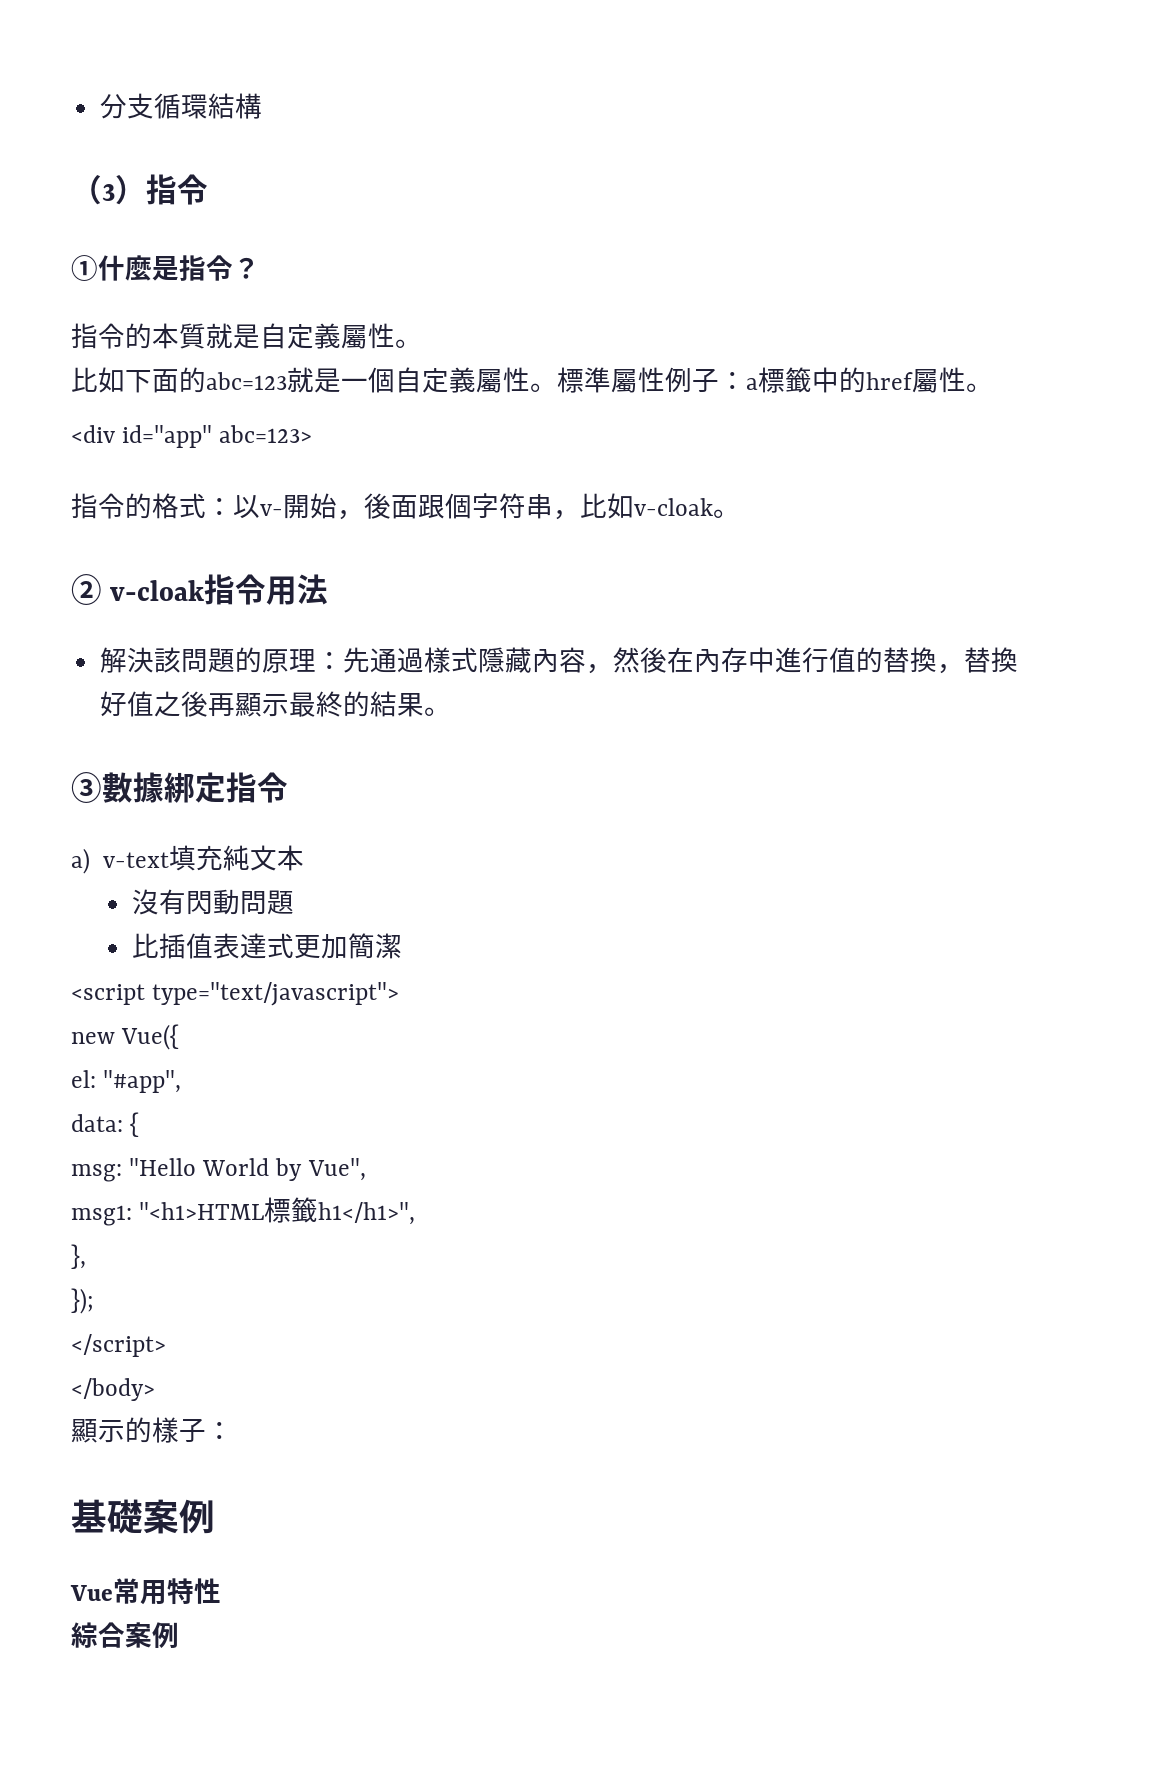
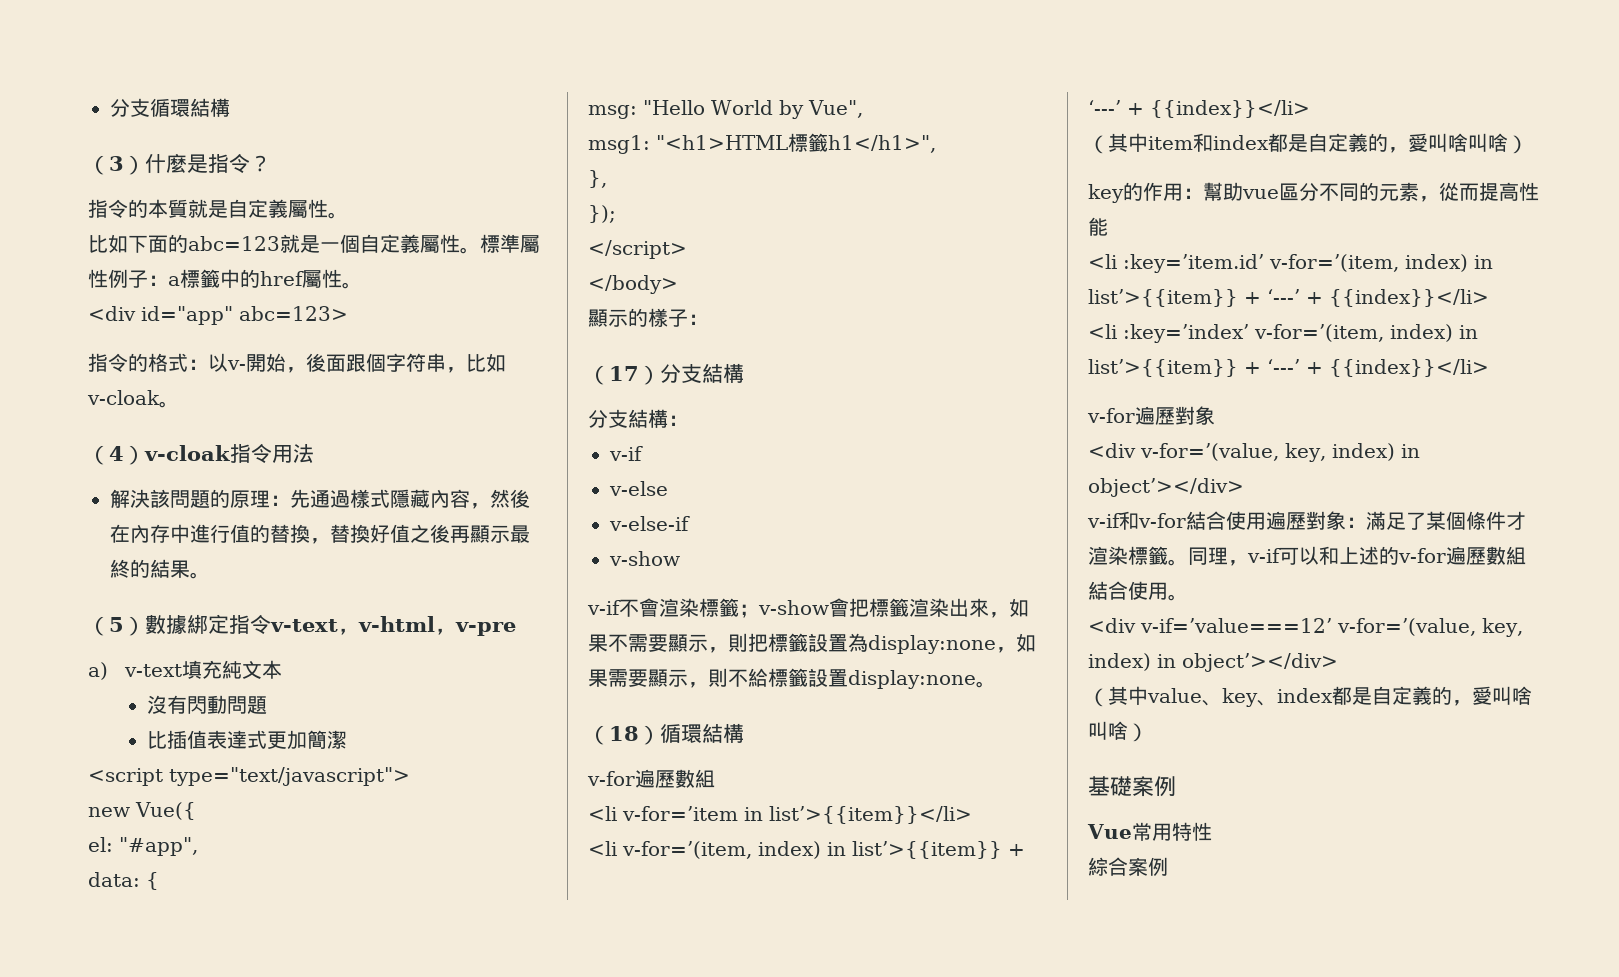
[146,174,208,205] [71,255,98,281] 指令 // ① -> (145, 165) none
[71,574,102,605] ② -> [88,445,145,465] （4）
[71,772,102,803] ③ -> [88,616,145,636] （5）
(288, 787) none -> [270,616,516,636] v-text，v-html，v-pre
(233, 1431) none -> [588,363,744,385] [588,409,688,428] [609,446,643,461] [609,481,668,496] [609,516,690,531] [609,551,680,566] [587,598,1029,618] [588,633,1036,654] [588,668,996,689] [588,723,744,745] [587,769,715,788] [588,806,972,824] [588,841,1025,859] [1088,100,1310,118] [1088,133,1528,154] [1088,182,1539,203] [1088,217,1108,236] [1088,254,1493,273] [1088,289,1489,307] [1088,324,1478,343] [1088,359,1489,377] [1087,406,1215,425] [1088,443,1420,462] [1088,478,1244,497] [1087,511,1526,530] [1088,546,1526,566] [1088,581,1188,601] [1088,618,1523,637] [1088,653,1338,672] [1088,686,1532,707] [1088,721,1148,742] // （17）分支結構 // 分支結構： // v-if // v-else // v-else-if // v-show // v-if不會渲染標籤；v-show會把標籤渲染出來，如果不需要顯示，則把標籤設置為display:none，如果需要顯示，則不給標籤設置display:none。 // （18）循環結構 // v-for遍歷數組 // <li v-for=’item in list’>{{item}}</li> // <li v-for=’(item, index) in list’>{{item}} + ‘---’ + {{index}}</li> // （其中item和index都是自定義的，愛叫啥叫啥） // key的作用：幫助vue區分不同的元素，從而提高性能 // <li :key=’item.id’ v-for=’(item, index) in list’>{{item}} + ‘---’ + {{index}}</li> // <li :key=’index’ v-for=’(item, index) in list’>{{item}} + ‘---’ + {{index}}</li> // v-for遍歷對象 // <div v-for=’(value, key, index) in object’></div> // v-if和v-for結合使用遍歷對象：滿足了某個條件才渲染標籤。同理，v-if可以和上述的v-for遍歷數組結合使用。 // <div v-if=’value===12’ v-for=’(value, key, index) in object’></div> // （其中value、key、index都是自定義的，愛叫啥叫啥）

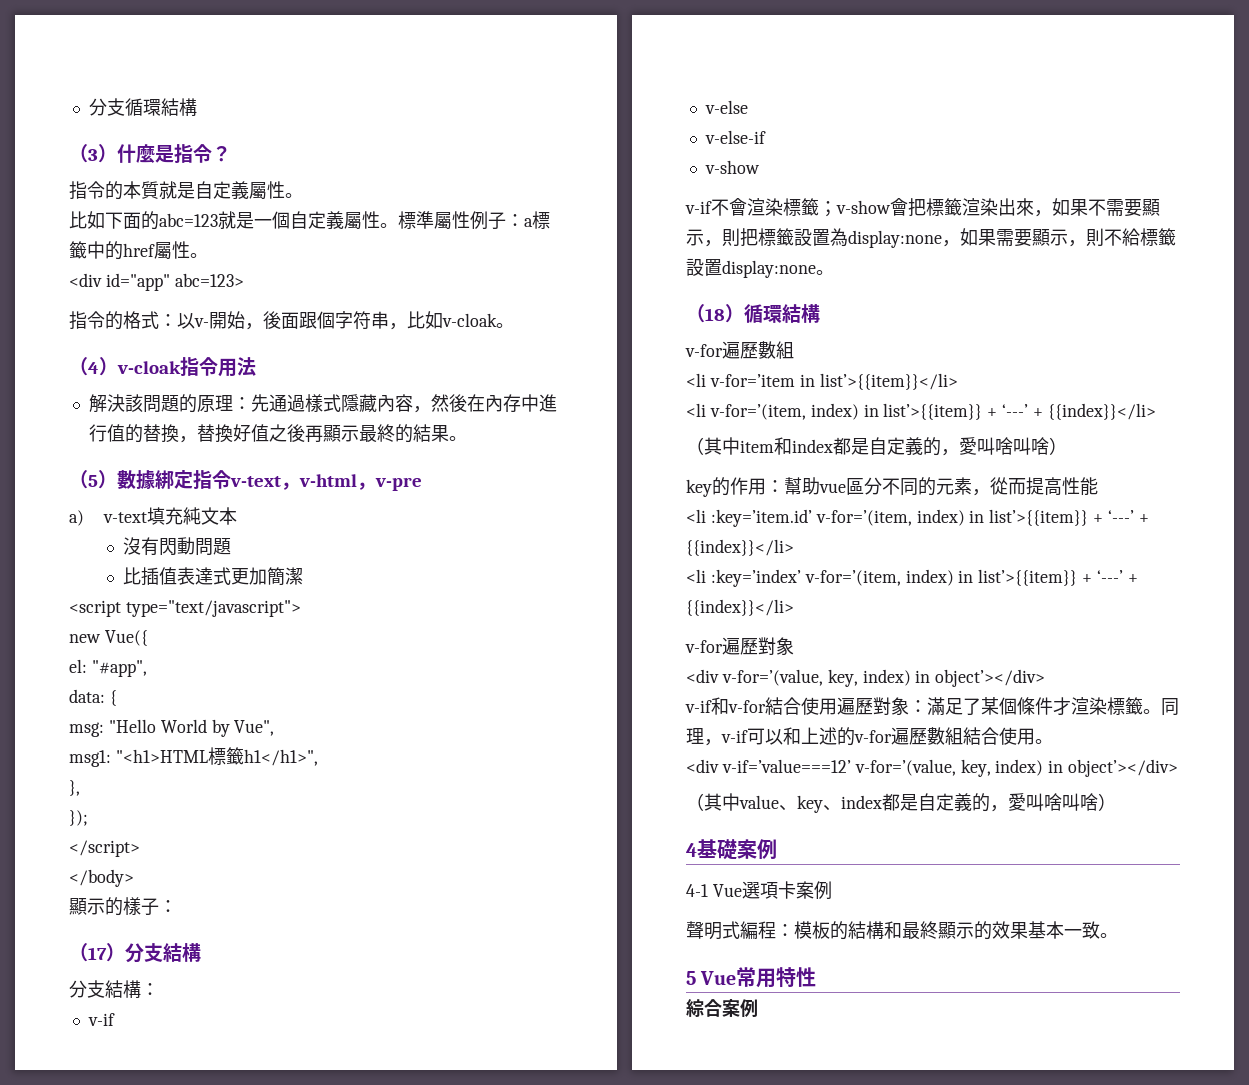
(1148, 732) none -> [686,843,697,857] 4
(1176, 786) none -> [686,881,832,900] [686,921,1118,940] [686,971,696,985] 4-1 Vue選項卡案例 // 聲明式編程：模板的結構和最終顯示的效果基本一致。 // 5

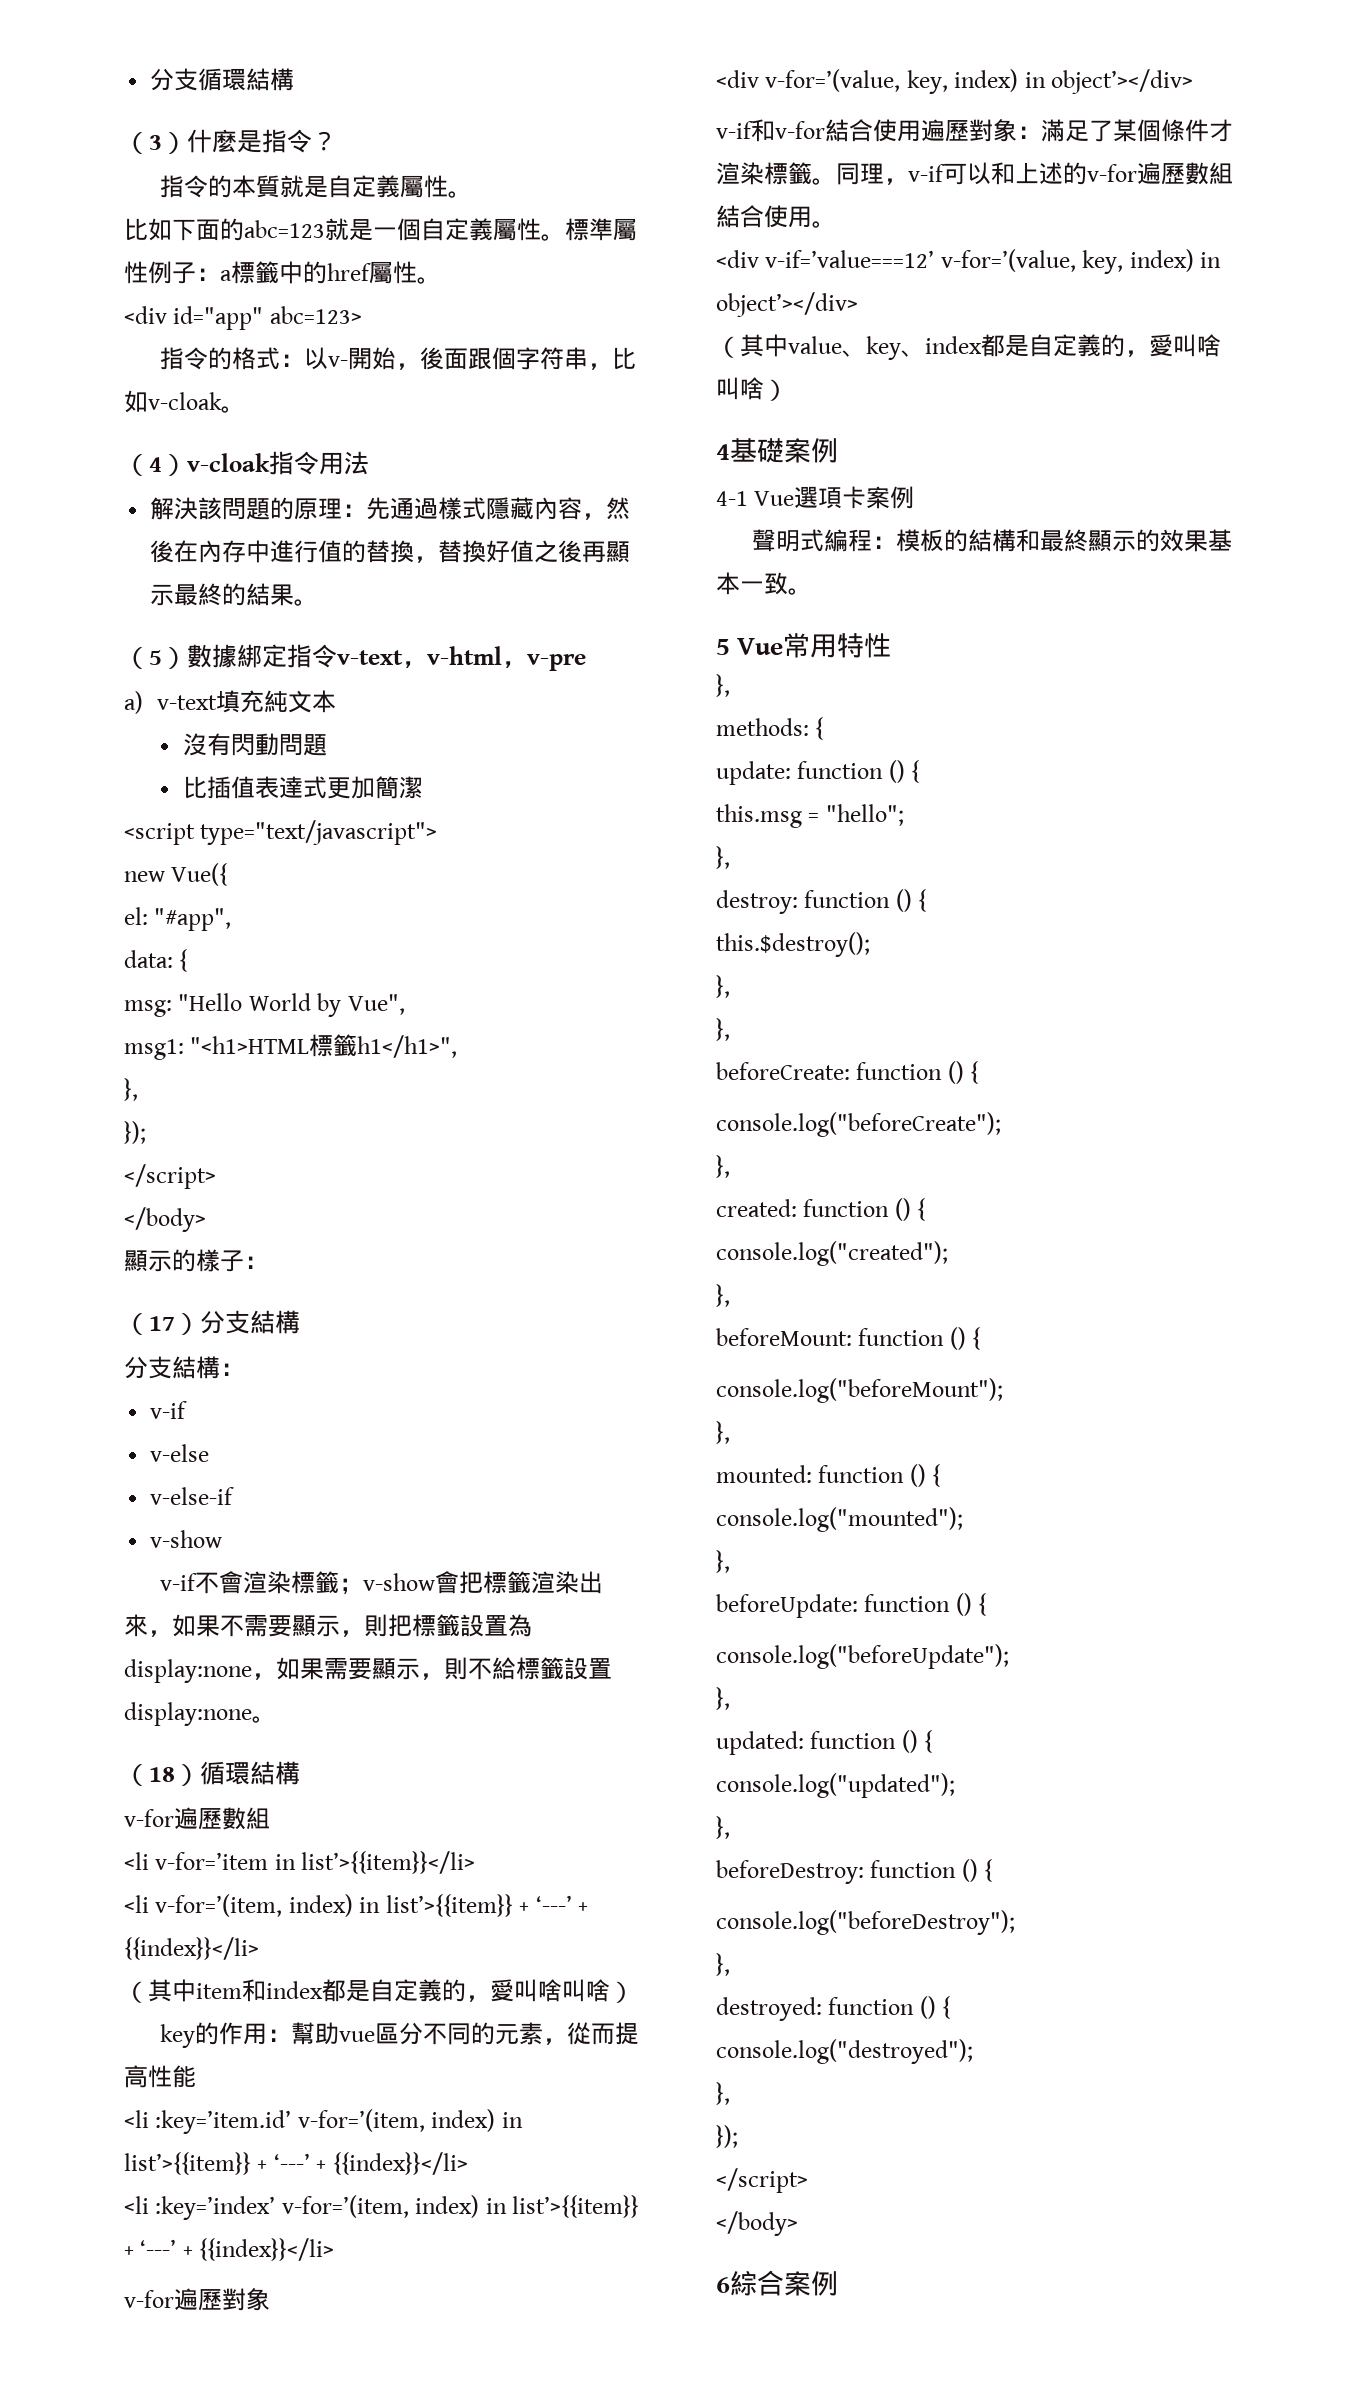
(817, 977) none -> [716,674,730,697] [716,717,824,740] [716,760,920,785] [716,804,904,828] [716,846,730,869] [716,889,927,914] [716,932,870,957] [716,975,730,998] [716,1018,730,1041] [716,1061,979,1084] [716,1112,1001,1137] [716,1155,730,1178] [716,1198,926,1221] [716,1241,948,1266] [716,1284,730,1307] [716,1327,981,1350] [716,1378,1003,1403] [716,1421,730,1444] [716,1464,941,1487] [716,1507,963,1532] [716,1550,730,1573] [716,1593,987,1618] [716,1644,1009,1669] [716,1687,730,1710] [716,1730,933,1755] [716,1773,955,1798] [716,1816,730,1839] [716,1859,993,1884] [716,1910,1015,1935] [716,1953,730,1976] [716,1996,951,2021] [716,2039,973,2064] [716,2082,730,2105] [716,2125,738,2148] [716,2168,808,2193] [716,2211,798,2236] [716,2277,730,2293] }, // methods: { // update: function () { // this.msg = "hello"; // }, // destroy: function () { // this.$destroy(); // }, // }, // beforeCreate: function () { // console.log("beforeCreate"); // }, // created: function () { // console.log("created"); // }, // beforeMount: function () { // console.log("beforeMount"); // }, // mounted: function () { // console.log("mounted"); // }, // beforeUpdate: function () { // console.log("beforeUpdate"); // }, // updated: function () { // console.log("updated"); // }, // beforeDestroy: function () { // console.log("beforeDestroy"); // }, // destroyed: function () { // console.log("destroyed"); // }, // }); // </script> // </body> // 6

